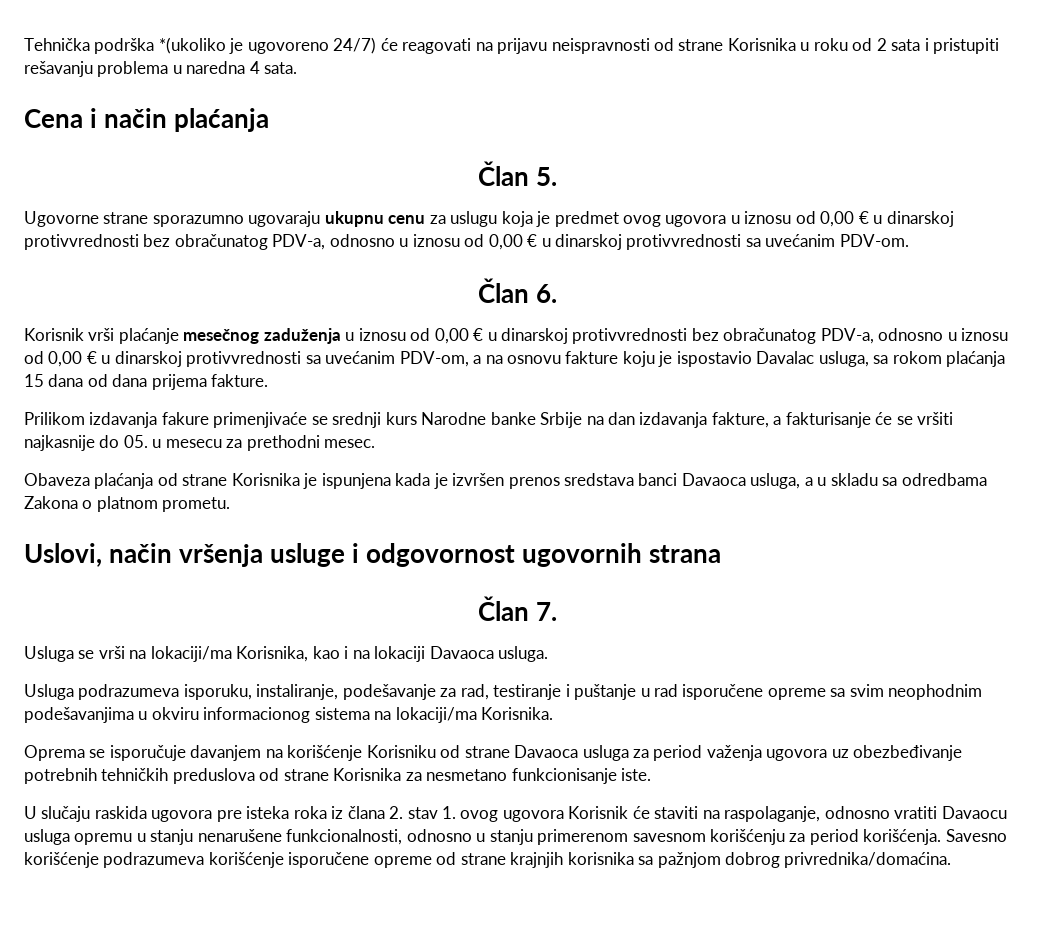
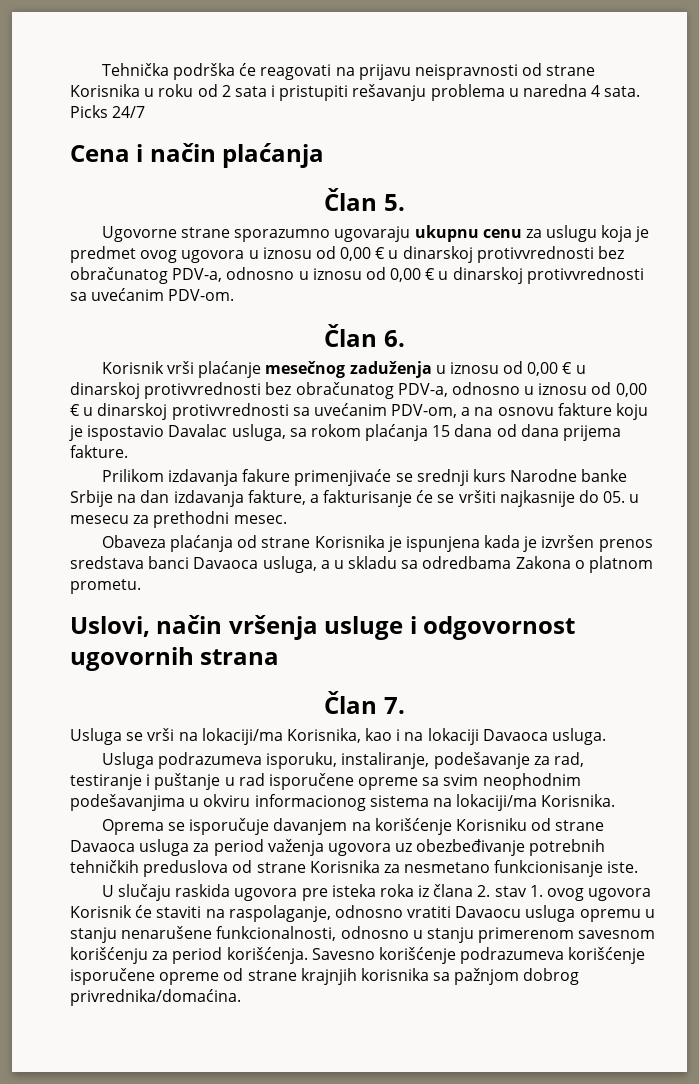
[158,37,377,54] *(ukoliko je ugovoreno 24/7) -> (235, 71) none
(298, 68) none -> [70,105,146,118] Picks 24/7

